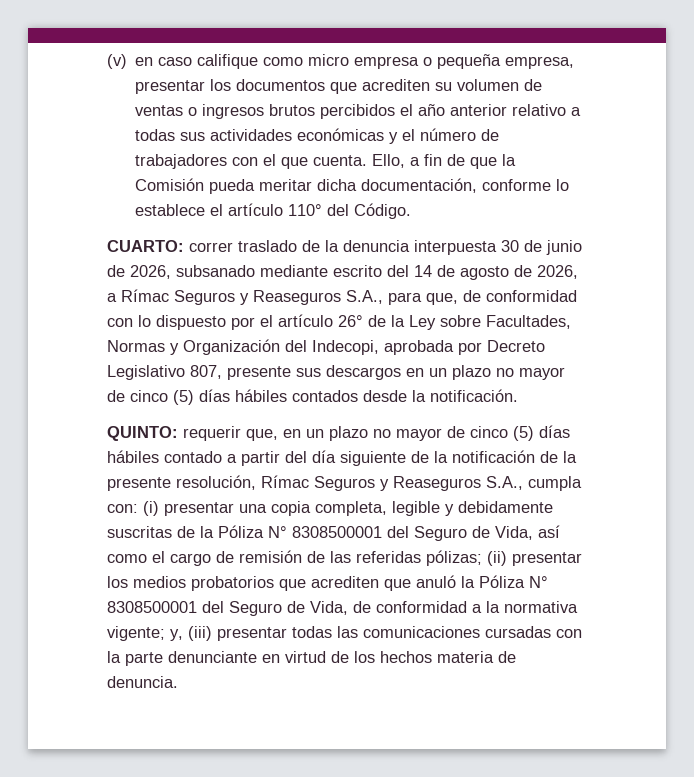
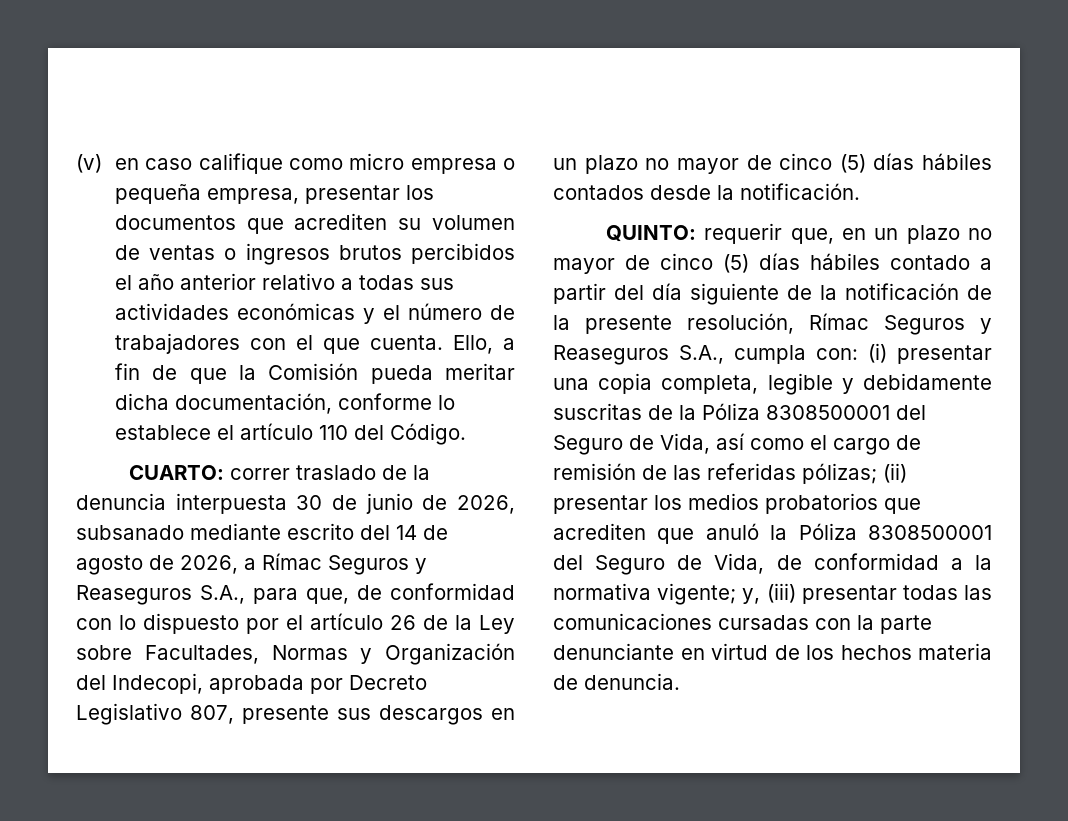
[288,204,323,216] 110° -> [318,425,348,440] 110
[338,315,363,327] 26° -> [390,615,416,630] 26
[268,526,287,538] N° -> (760, 411) none
[529,576,548,588] N° -> (857, 531) none

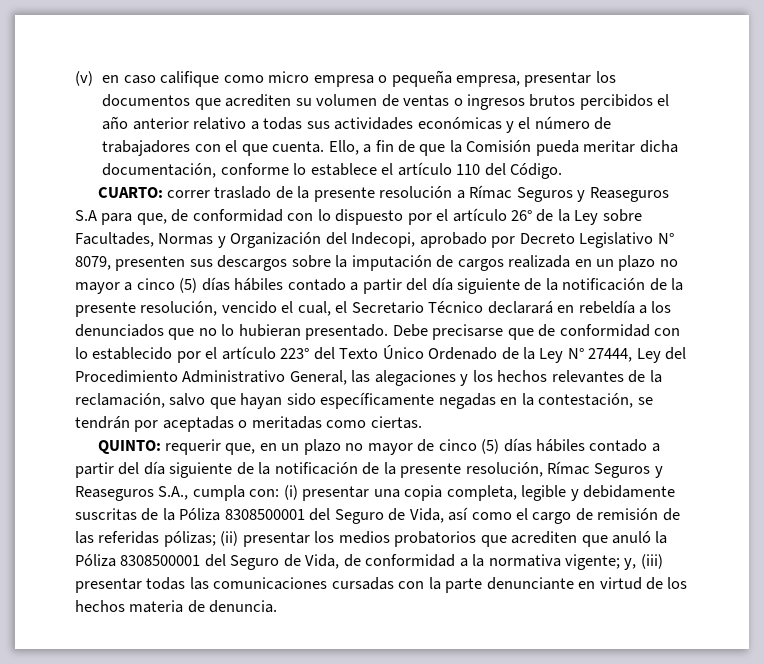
[76,493,515,514] [76,523,448,540] [76,555,238,575] denuncia interpuesta 30 de junio de 2026, subsanado mediante escrito del 14 de agosto de 2026, -> [313,186,453,202] presente resolución
[200,585,245,604] S.A., -> [75,210,97,221] S.A
[390,615,416,630] 26 -> [511,210,533,221] 26°
[209,675,304,694] aprobada -> [419,232,487,248] aprobado
[190,705,515,725] [553,153,992,174] [553,183,860,200] 807, presente sus descargos en un plazo no mayor de cinco (5) días hábiles contados desde la notificación. -> [657,233,674,244] [75,255,678,271] [75,277,684,294] [75,300,672,317] [75,324,681,340] [75,345,687,363] [75,370,662,386] [75,392,653,409] [75,416,422,432] N° 8079, presenten sus descargos sobre la imputación de cargos realizada en un plazo no mayor a cinco (5) días hábiles contado a partir del día siguiente de la notificación de la presente resolución, vencido el cual, el Secretario Técnico declarará en rebeldía a los denunciados que no lo hubieran presentado. Debe precisarse que de conformidad con lo establecido por el artículo 223° del Texto Único Ordenado de la Ley N° 27444, Ley del Procedimiento Administrativo General, las alegaciones y los hechos relevantes de la reclamación, salvo que hayan sido específicamente negadas en la contestación, se tendrán por aceptadas o meritadas como ciertas.

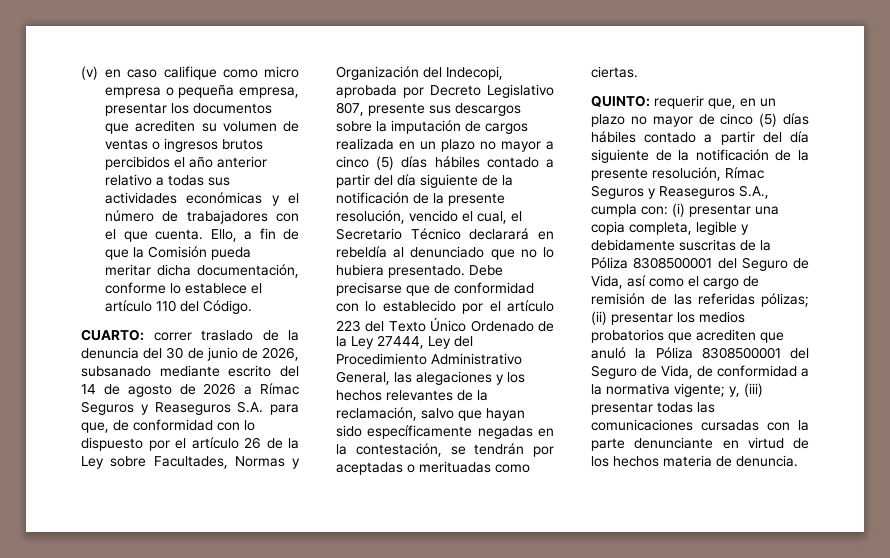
[313,186,453,202] presente resolución -> [81,347,299,361] [81,365,299,377] [81,383,237,397] denuncia del 30 de junio de 2026, subsanado mediante escrito del 14 de agosto de 2026
[75,210,97,221] S.A -> [237,401,264,413] S.A.
[511,210,533,221] 26° -> [244,437,261,449] 26
[419,232,487,248] aprobado -> [336,85,397,98] aprobada
[657,233,674,244] [75,256,186,271] N° 8079, presenten -> [336,102,425,116] 807, presente
[639,301,672,314] [75,324,164,337] a los denunciados -> [393,246,485,258] al denunciado
[238,324,301,337] hubieran -> [336,264,384,276] hubiera
[280,348,310,359] 223° -> [336,320,361,332] 223
[567,348,584,359] N° -> (374, 342) none
[251,416,322,429] meritadas -> [419,461,491,473] merituadas

